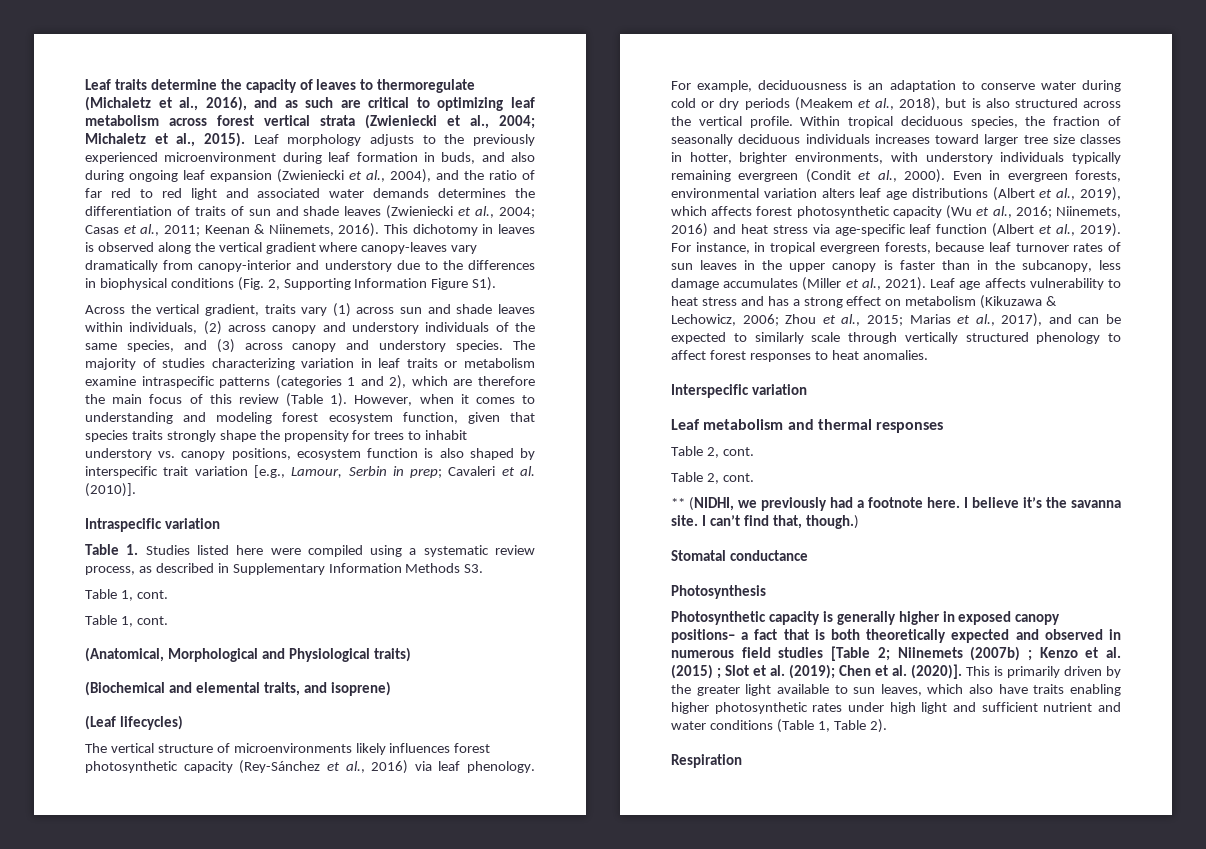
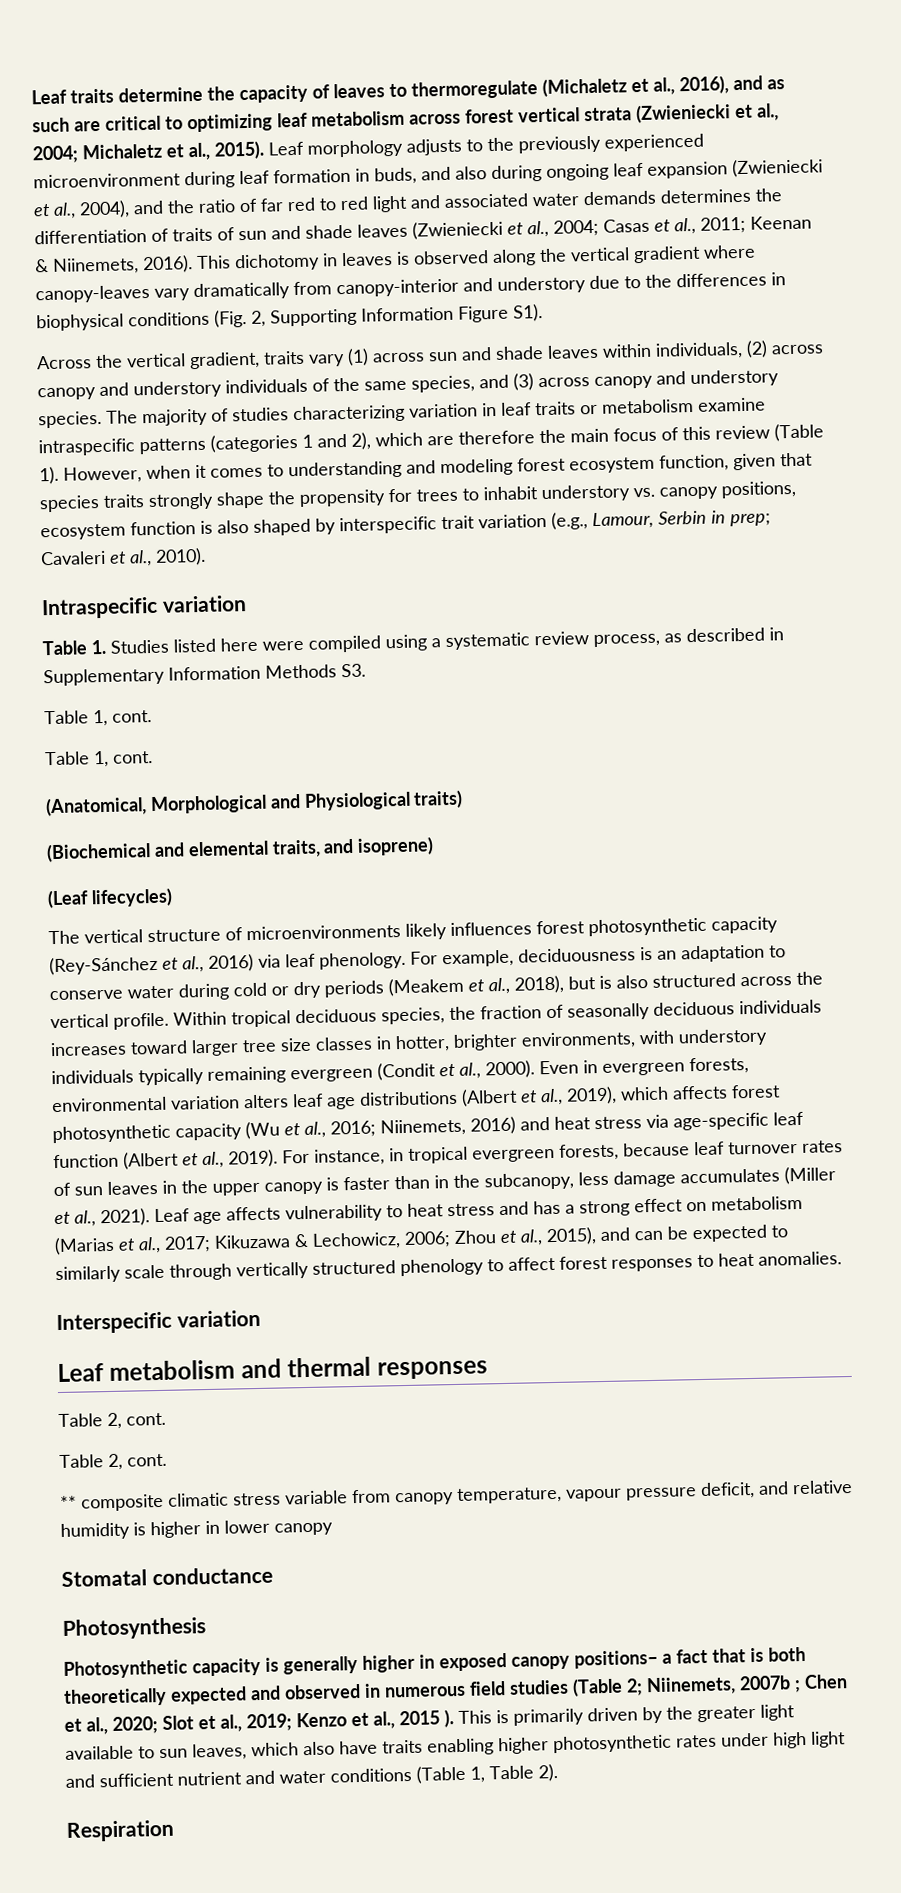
[253,465,285,478] [e.g., -> [551,512,588,530] (e.g.,
[520,466,536,476] [85,483,136,497] al. (2010)]. -> [129,547,206,567] al., 2010).
[980,295,1043,309] (Kikuzawa -> [54,1234,291,1256] (Marias et al., 2017; Kikuzawa
[866,313,1043,327] 2015; Marias et al., 2017), -> [546,1227,597,1246] 2015),
[689,497,1121,511] [671,515,859,529] (NIDHI, we previously had a footnote here. I believe it’s the savanna site. I can’t find that, though.) -> [81,1479,853,1512] [60,1519,333,1541] composite climatic stress variable from canopy temperature, vapour pressure deficit, and relative humidity is higher in lower canopy
[831,646,1121,661] [671,664,962,679] [Table 2; Niinemets (2007b) ; Kenzo et al. (2015) ; Slot et al. (2019); Chen et al. (2020)]. -> [572,1674,848,1697] [64,1709,454,1735] (Table 2; Niinemets, 2007b ; Chen et al., 2020; Slot et al., 2019; Kenzo et al., 2015 ).

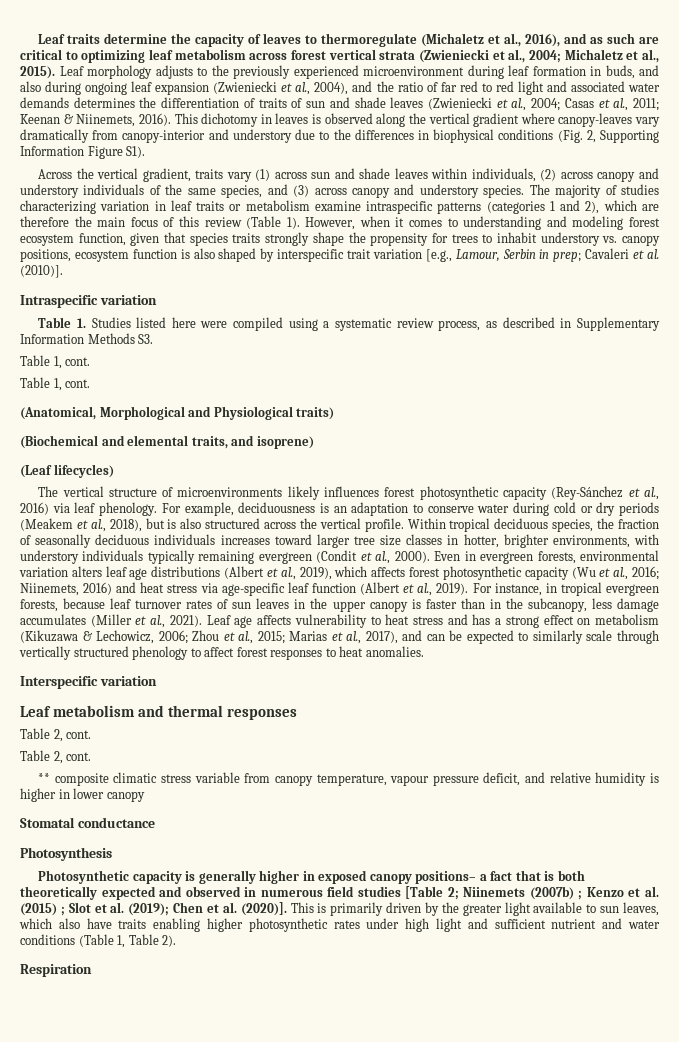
[551,512,588,530] (e.g., -> [425,249,452,262] [e.g.,
[129,547,206,567] al., 2010). -> [646,249,659,259] [20,265,63,278] al. (2010)].
[54,1234,291,1256] (Marias et al., 2017; Kikuzawa -> [20,630,78,643] (Kikuzawa
[546,1227,597,1246] 2015), -> [257,631,398,644] 2015; Marias et al., 2017),
[572,1674,848,1697] [64,1709,454,1735] (Table 2; Niinemets, 2007b ; Chen et al., 2020; Slot et al., 2019; Kenzo et al., 2015 ). -> [405,886,659,900] [20,902,287,916] [Table 2; Niinemets (2007b) ; Kenzo et al. (2015) ; Slot et al. (2019); Chen et al. (2020)].

